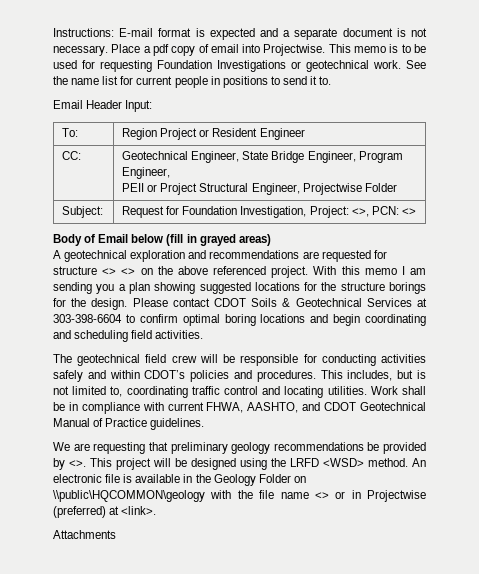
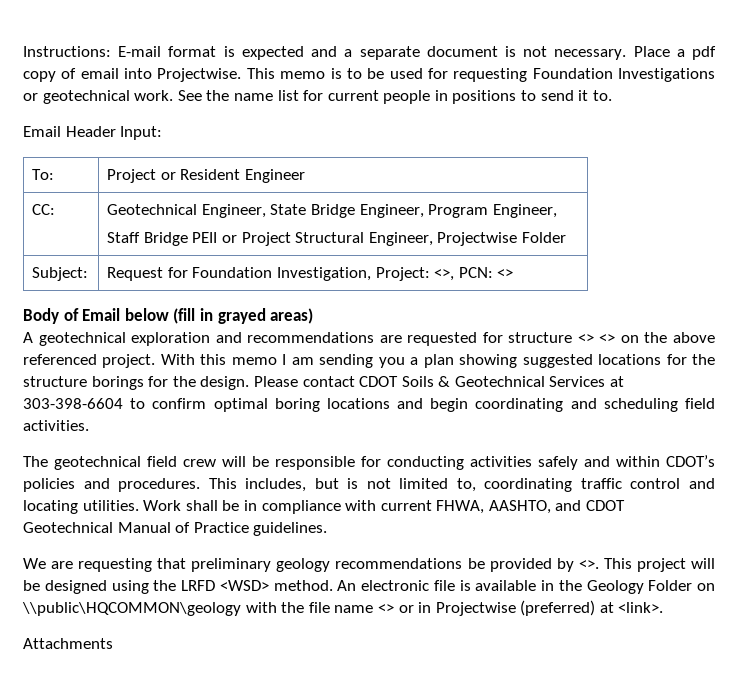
[122,128,158,140] Region -> (55, 174) none
(171, 173) none -> [107,232,188,246] Staff Bridge

